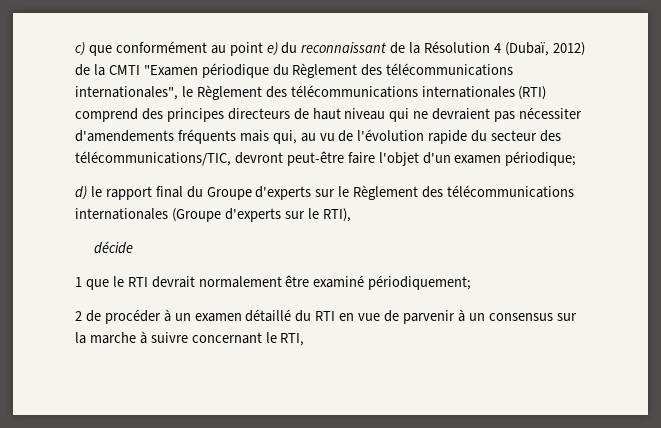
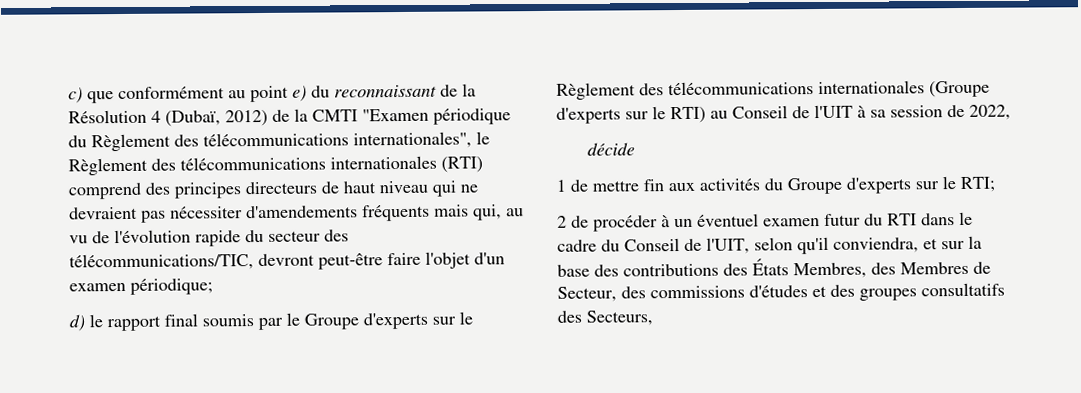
[186,186,203,198] du -> [202,312,300,331] soumis par le
[322,208,351,222] [94,241,134,254] [75,275,472,290] RTI), // décide // 1 que le RTI devrait normalement être examiné périodiquement; -> [670,104,1011,124] [586,142,635,156] [556,176,995,195] RTI) au Conseil de l'UIT à sa session de 2022, // décide // 1 de mettre fin aux activités du Groupe d'experts sur le RTI;
[194,309,577,324] [75,331,305,346] examen détaillé du RTI en vue de parvenir à un consensus sur la marche à suivre concernant le RTI, -> [697,211,973,227] [557,235,982,255] [557,258,991,279] [557,282,1005,302] [557,310,653,326] éventuel examen futur du RTI dans le cadre du Conseil de l'UIT, selon qu'il conviendra, et sur la base des contributions des États Membres, des Membres de Secteur, des commissions d'études et des groupes consultatifs des Secteurs,

